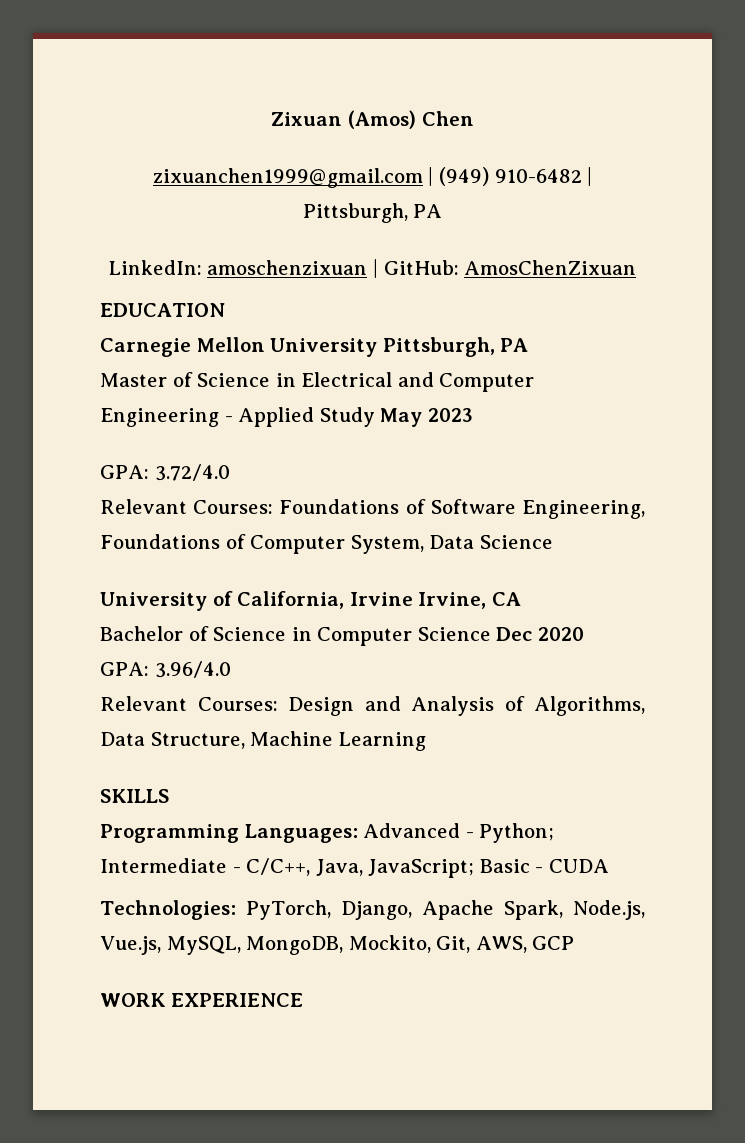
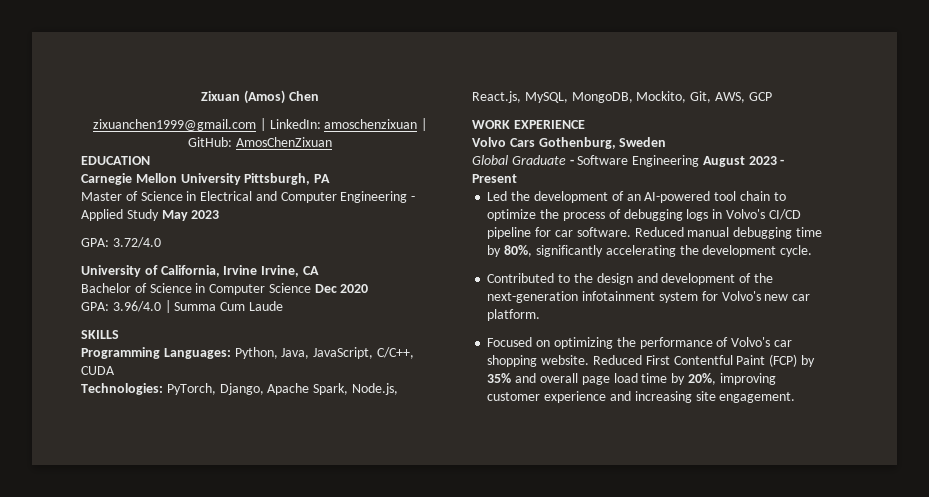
[439,167,593,186] [302,203,443,223] (949) 910-6482 | Pittsburgh, PA // -> (266, 124) none
[100,499,645,519] [100,534,553,554] // Relevant Courses: Foundations of Software Engineering, Foundations of Computer System, Data Science -> (161, 242) none
[100,696,645,716] [100,731,426,751] [100,789,169,803] [100,823,555,843] [100,858,544,878] // Relevant Courses: Design and Analysis of Algorithms, Data Structure, Machine Learning // SKILLS // Programming Languages: Advanced - Python; Intermediate - C/C++, Java, JavaScript; Basic - -> [164,300,283,313] [81,330,119,339] [81,347,414,359] | Summa Cum Laude // SKILLS // Programming Languages: Python, Java, JavaScript, C/C++,
[100,936,161,955] Vue.js, -> [472,91,521,103] React.js,
(303, 1000) none -> [472,137,667,149] [472,155,785,167] [472,174,517,183] [487,191,786,203] [487,209,801,221] [487,227,822,239] [487,245,813,257] [487,273,773,285] [487,291,811,303] [487,309,541,321] [487,337,792,349] [487,354,815,367] [487,373,776,385] [487,391,796,403] // Volvo Cars Gothenburg, Sweden // Global Graduate - Software Engineering August 2023 - Present // Led the development of an AI-powered tool chain to optimize the process of debugging logs in Volvo's CI/CD pipeline for car software. Reduced manual debugging time by 80%, significantly accelerating the development cycle. // Contributed to the design and development of the next-generation infotainment system for Volvo's new car platform. // Focused on optimizing the performance of Volvo's car shopping website. Reduced First Contentful Paint (FCP) by 35% and overall page load time by 20%, improving customer experience and increasing site engagement.

